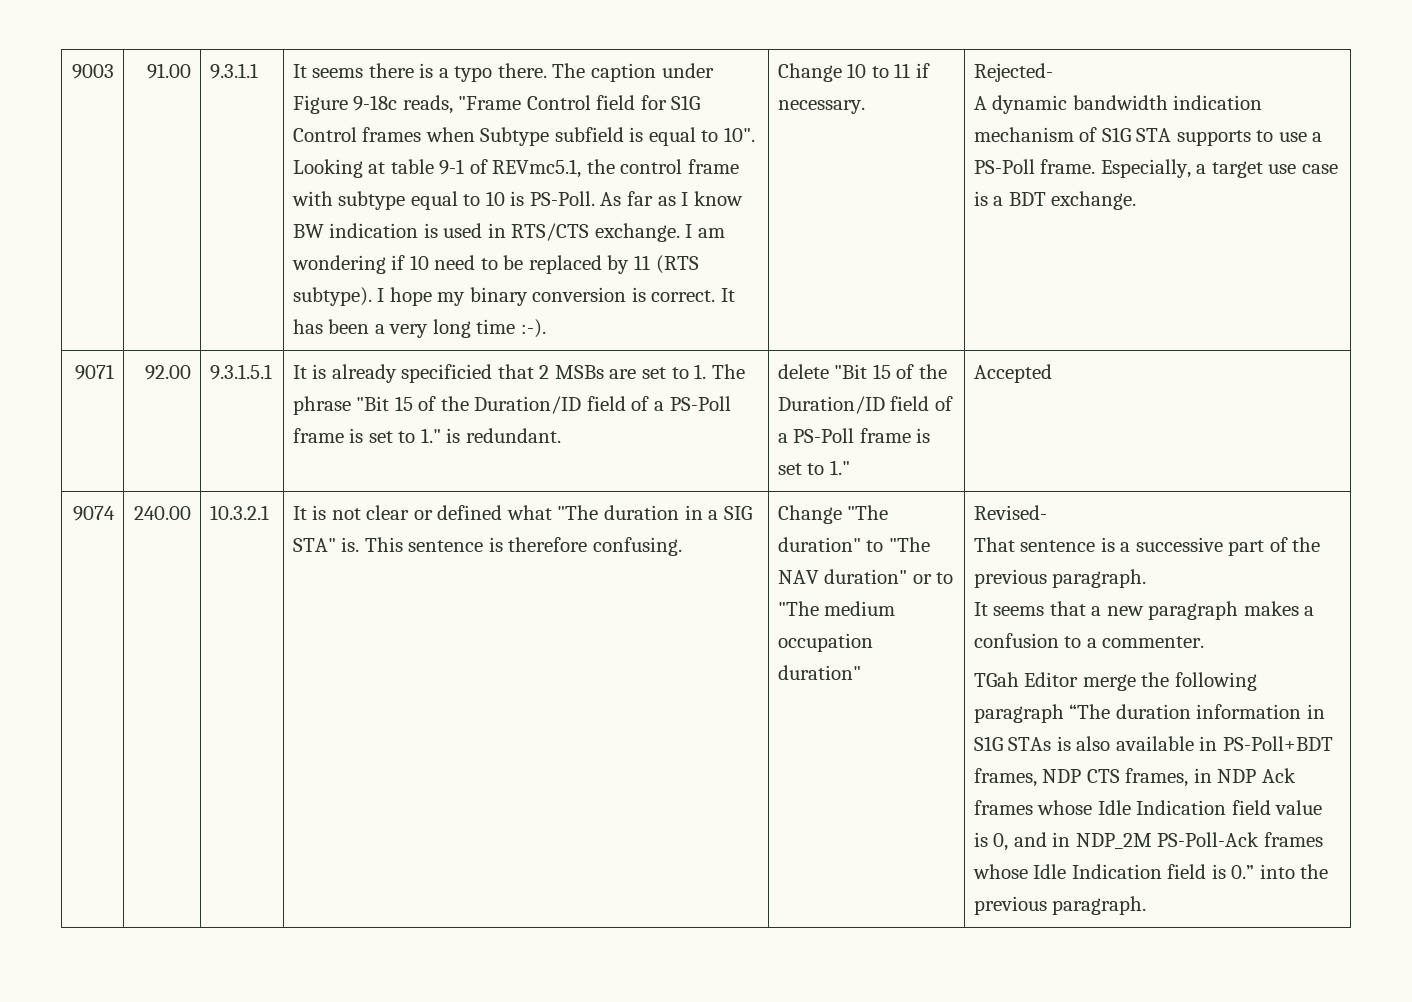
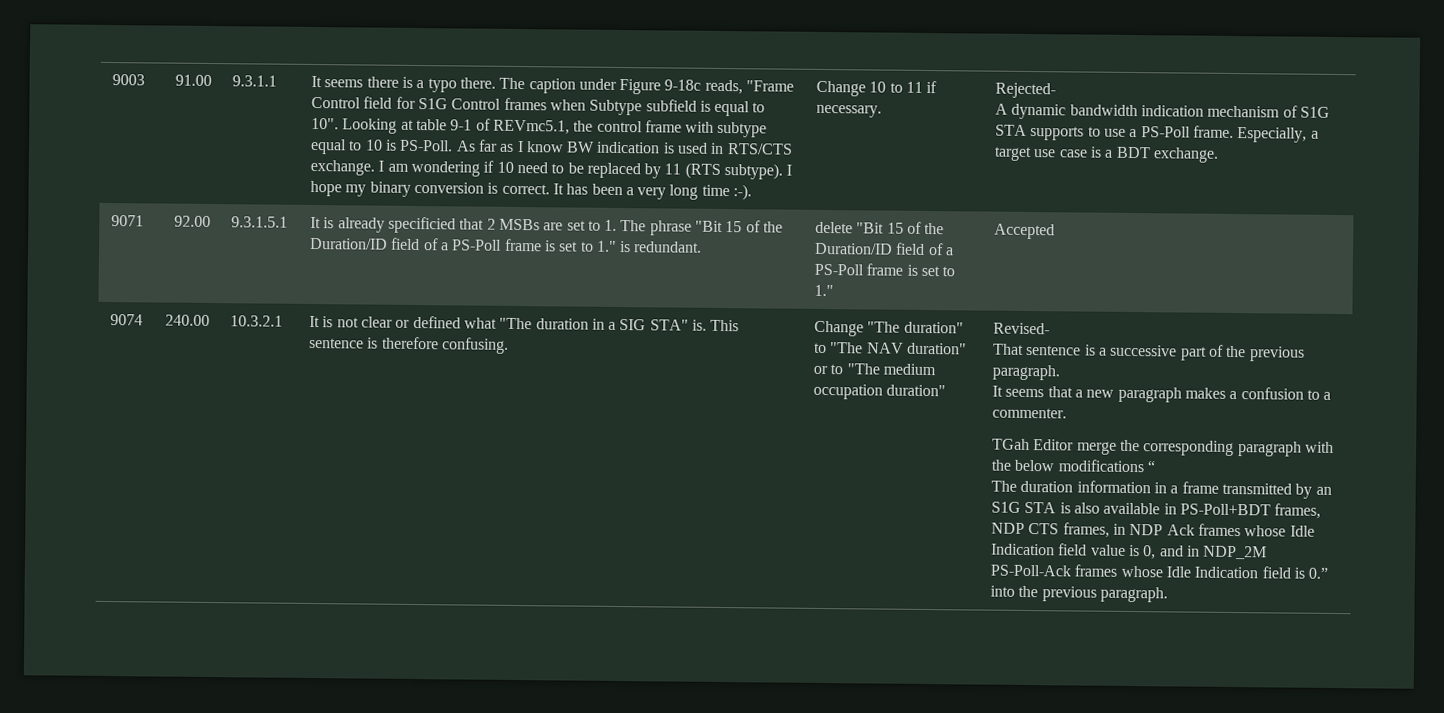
[1174,672,1257,691] [973,704,1325,723] [973,736,1052,751] following paragraph “The duration information in S1G STAs -> [1143,440,1334,457] [990,459,1156,473] [990,480,1332,499] [990,501,1057,514] corresponding paragraph with the below modifications “ // The duration information in a frame transmitted by an S1G STA

